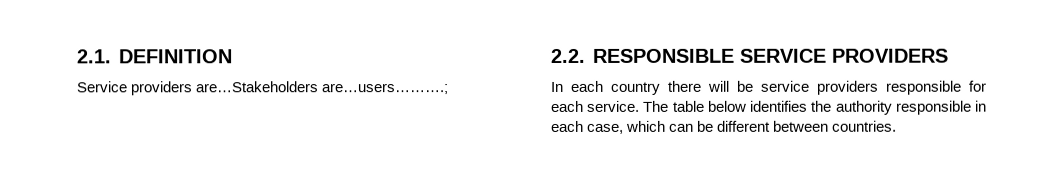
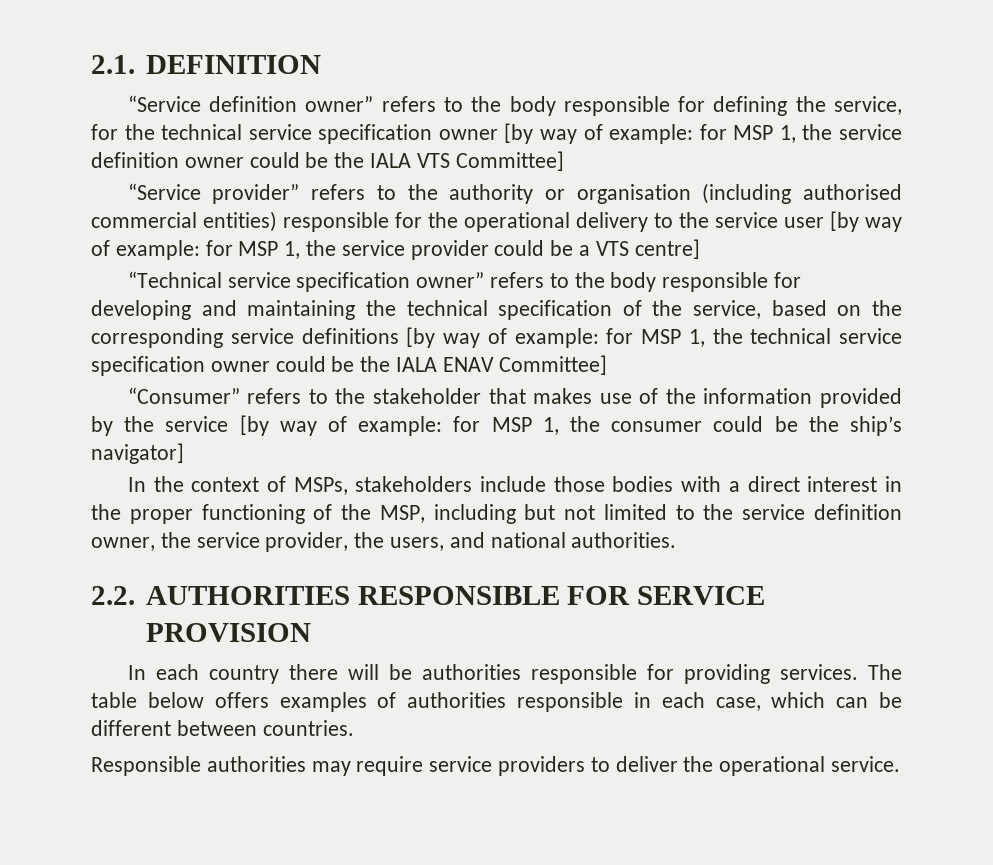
[76,81,450,96] [550,48,948,63] Service providers are…Stakeholders are…users……….; // 2.2. RESPONSIBLE SERVICE PROVIDERS -> [127,95,902,116] [91,123,902,144] [91,151,564,171] [127,183,902,204] [91,211,902,232] [91,239,700,260] [127,271,802,292] [91,300,902,320] [91,327,902,348] [91,355,607,376] [127,387,902,408] [91,415,903,436] [91,443,184,464] [127,476,903,495] [91,504,902,524] [91,532,677,552] [91,586,766,605] [145,623,311,642] “Service definition owner” refers to the body responsible for defining the service, for the technical service specification owner [by way of example: for MSP 1, the service definition owner could be the IALA VTS Committee] // “Service provider” refers to the authority or organisation (including authorised commercial entities) responsible for the operational delivery to the service user [by way of example: for MSP 1, the service provider could be a VTS centre] // “Technical service specification owner” refers to the body responsible for developing and maintaining the technical specification of the service, based on the corresponding service definitions [by way of example: for MSP 1, the technical service specification owner could be the IALA ENAV Committee] // “Consumer” refers to the stakeholder that makes use of the information provided by the service [by way of example: for MSP 1, the consumer could be the ship’s navigator] // In the context of MSPs, stakeholders include those bodies with a direct interest in the proper functioning of the MSP, including but not limited to the service definition owner, the service provider, the users, and national authorities. // 2.2. AUTHORITIES RESPONSIBLE FOR SERVICE PROVISION
[760,80,987,95] [551,100,893,115] service providers responsible for each service. The table below identifies the authority -> [421,664,902,684] [91,692,507,712] authorities responsible for providing services. The table below offers examples of authorities
(898, 126) none -> [91,756,901,776] // Responsible authorities may require service providers to deliver the operational service.

